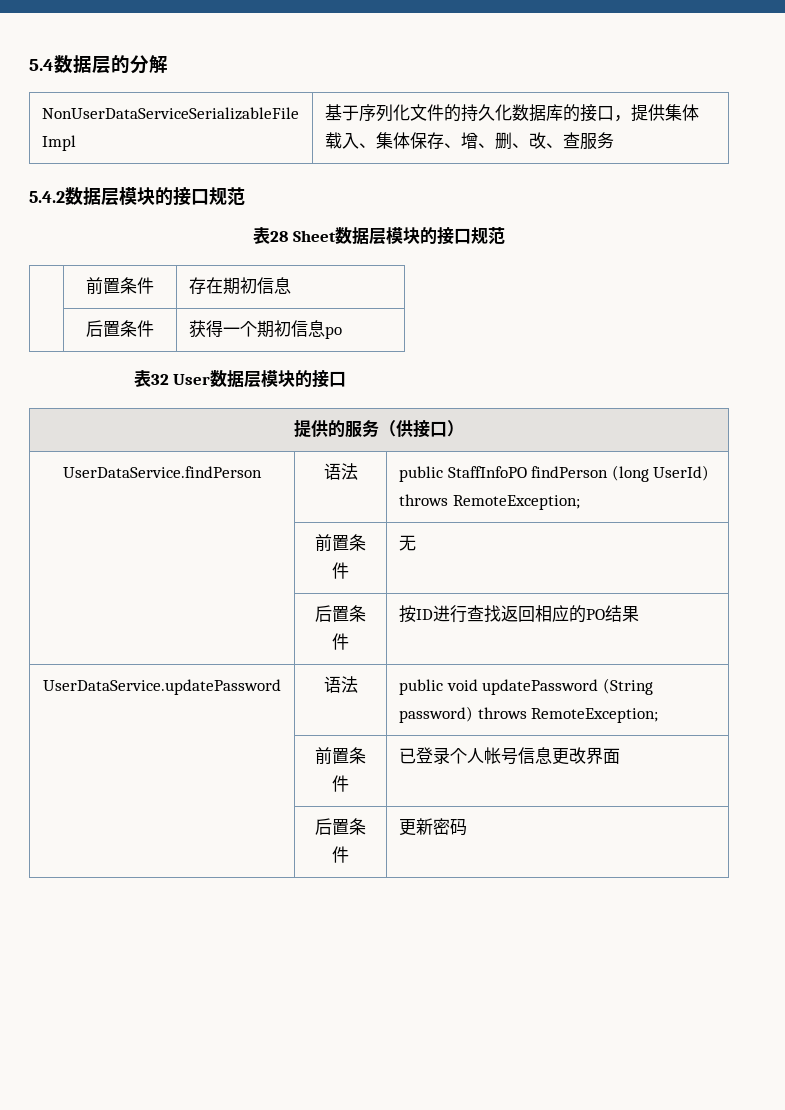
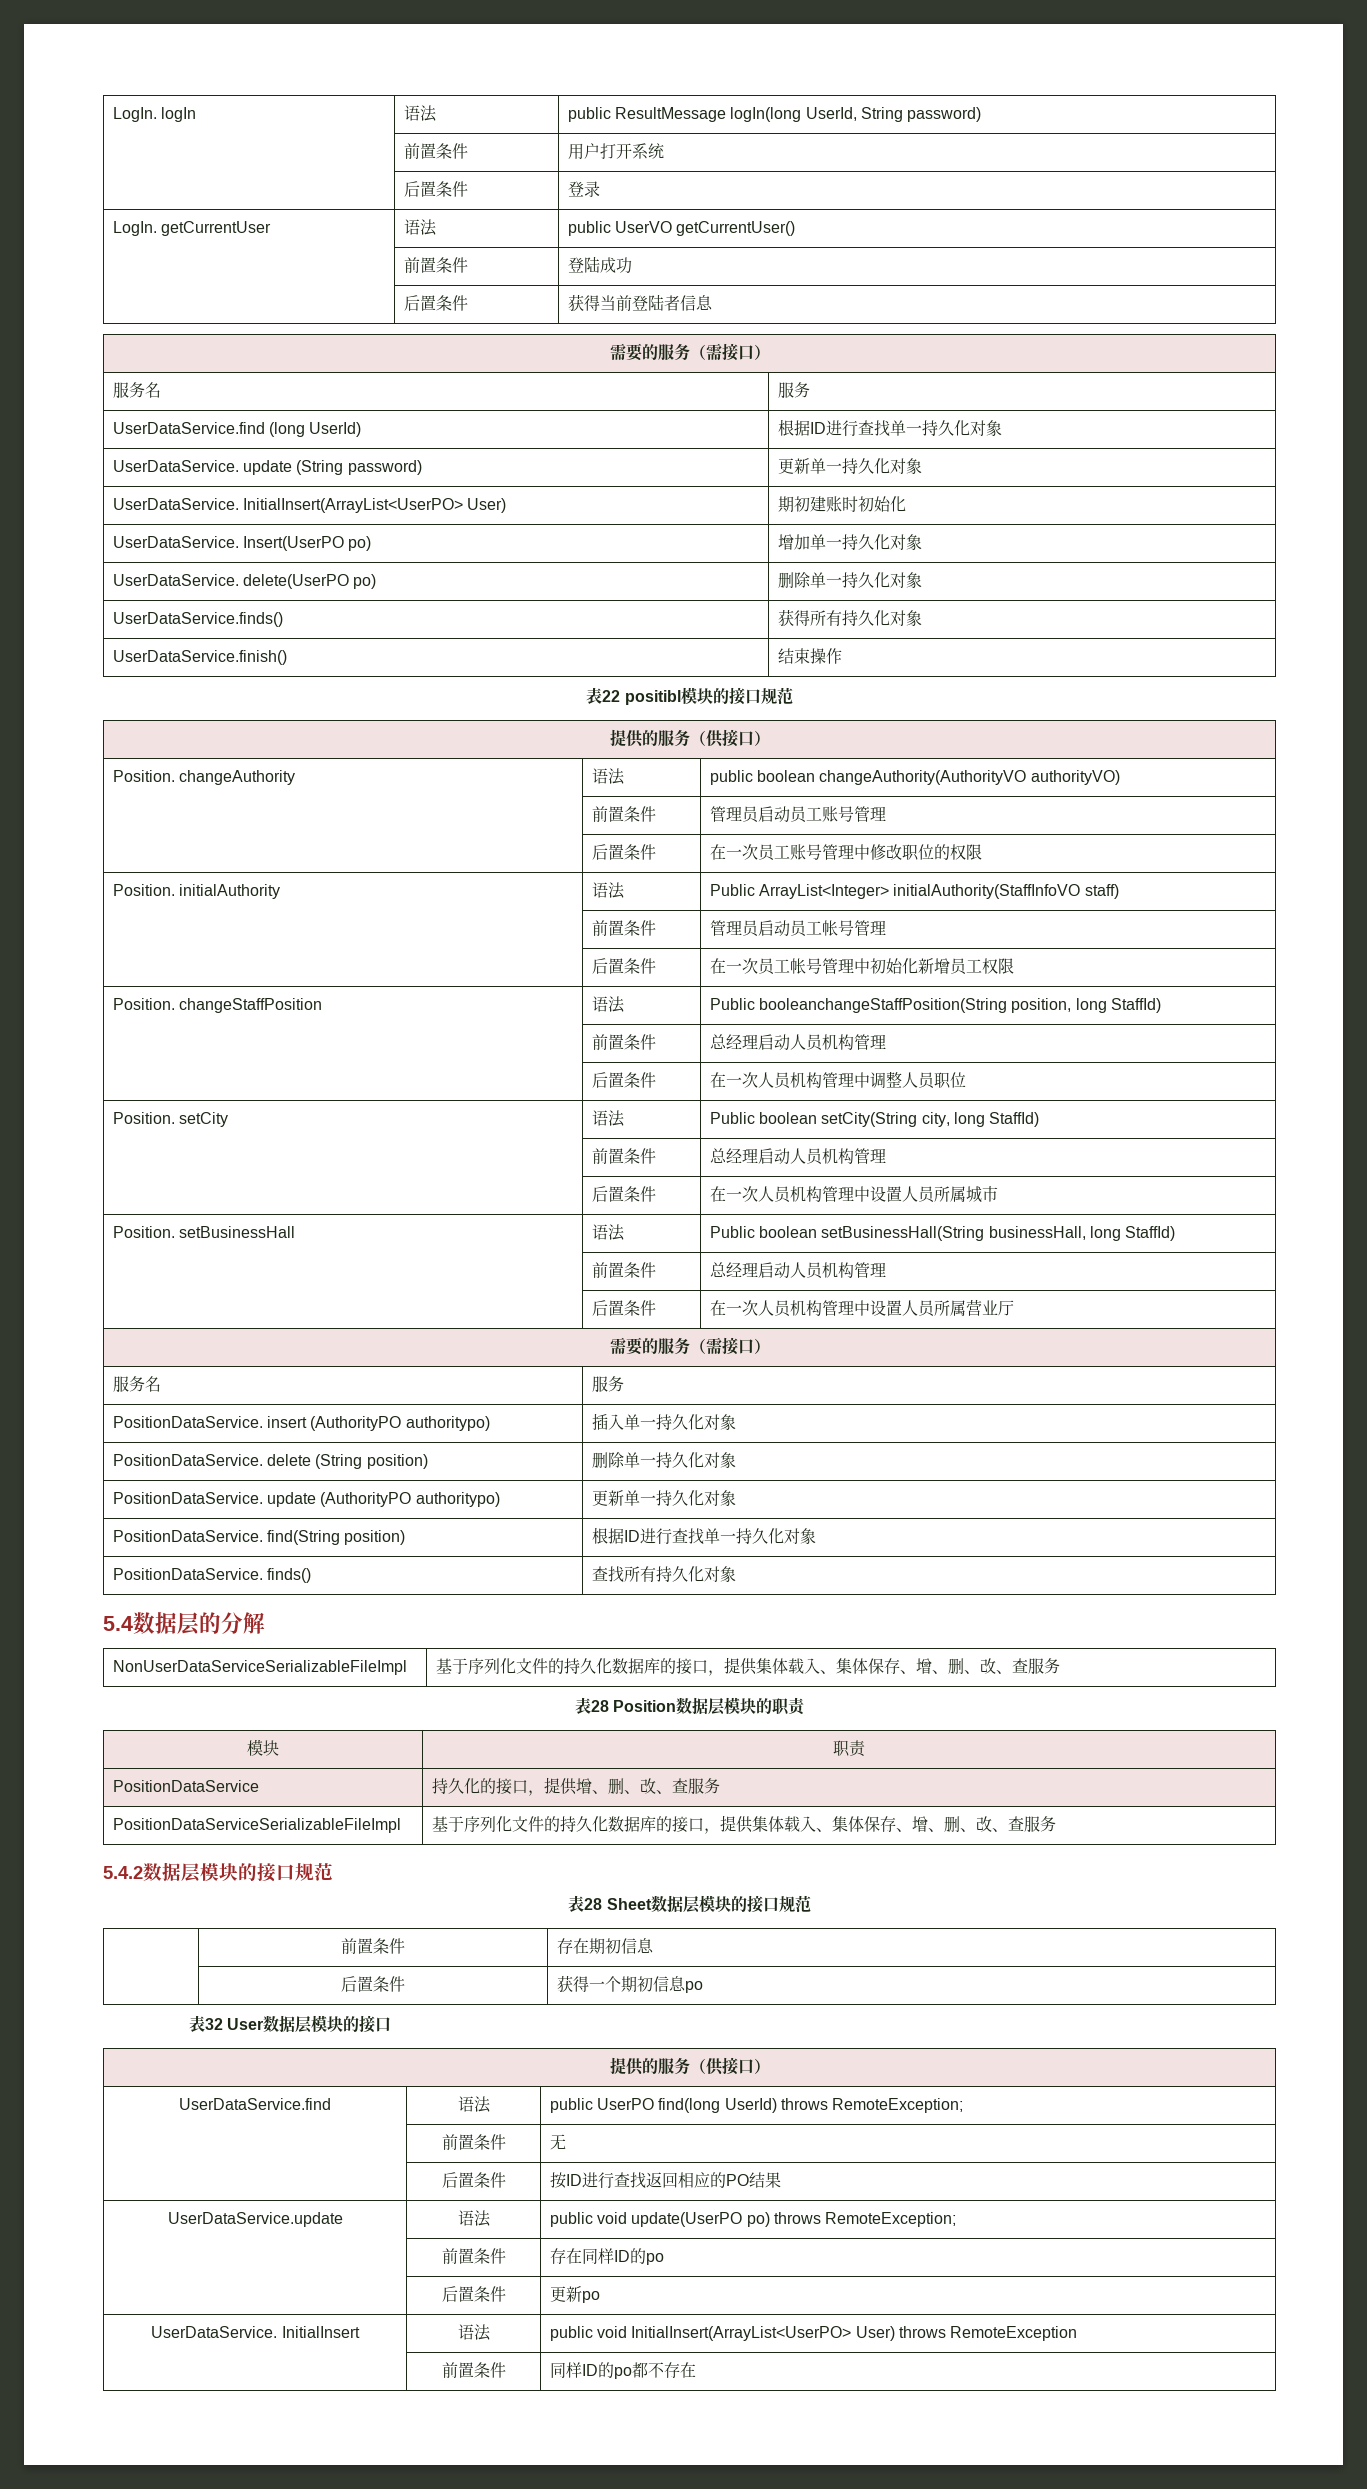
(29, 65) none -> [112,107,197,122] [403,105,437,122] [567,107,982,122] [403,143,468,159] [567,143,664,160] [403,181,468,197] [567,181,600,197] [112,221,272,236] [403,219,437,236] [567,221,796,236] [403,257,468,273] [567,256,632,274] [403,295,468,311] [567,294,713,311] [609,343,770,361] [112,382,161,398] [777,382,810,398] [112,422,362,437] [777,419,1002,437] [112,460,422,475] [777,458,922,474] [112,498,507,513] [777,496,906,512] [112,536,372,551] [777,534,922,550] [112,574,377,589] [777,572,922,588] [112,612,283,627] [777,609,922,626] [112,650,287,665] [777,648,842,664] [586,687,793,705] [609,729,770,748] [112,770,296,785] [591,768,625,785] [709,770,1120,785] [591,806,656,822] [709,806,886,823] [591,844,656,860] [709,844,982,861] [112,884,281,899] [591,882,625,899] [709,884,1119,899] [591,920,656,936] [709,920,886,937] [591,958,656,974] [709,958,1014,975] [112,998,323,1013] [591,996,625,1013] [709,998,1162,1013] [591,1034,656,1050] [709,1034,886,1051] [591,1072,656,1088] [709,1071,966,1089] [112,1112,229,1127] [591,1110,625,1127] [709,1112,1040,1127] [591,1148,656,1164] [709,1148,886,1165] [591,1186,656,1202] [709,1186,998,1203] [112,1226,296,1238] [591,1224,625,1241] [709,1226,1176,1241] [591,1262,656,1278] [709,1262,886,1279] [591,1300,656,1316] [709,1299,1014,1317] [609,1337,770,1355] [112,1376,161,1392] [591,1376,624,1392] [112,1416,490,1431] [591,1413,736,1430] [112,1454,428,1469] [591,1452,736,1468] [112,1492,500,1507] [591,1490,736,1506] [112,1530,406,1545] [591,1527,816,1545] [112,1568,312,1583] [591,1566,736,1583] LogIn. logIn | 语法 | public ResultMessage logIn(long UserId, String password) // | 前置条件 | 用户打开系统 // | 后置条件 | 登录 // LogIn. getCurrentUser | 语法 | public UserVO getCurrentUser() // | 前置条件 | 登陆成功 // | 后置条件 | 获得当前登陆者信息 // 需要的服务（需接口） // 服务名 | 服务 // UserDataService.find (long UserId) | 根据ID进行查找单一持久化对象 // UserDataService. update (String password) | 更新单一持久化对象 // UserDataService. InitialInsert(ArrayList<UserPO> User) | 期初建账时初始化 // UserDataService. Insert(UserPO po) | 增加单一持久化对象 // UserDataService. delete(UserPO po) | 删除单一持久化对象 // UserDataService.finds() | 获得所有持久化对象 // UserDataService.finish() | 结束操作 // 表22 positibl模块的接口规范 // 提供的服务（供接口） // Position. changeAuthority | 语法 | public boolean changeAuthority(AuthorityVO authorityVO) // | 前置条件 | 管理员启动员工账号管理 // | 后置条件 | 在一次员工账号管理中修改职位的权限 // Position. initialAuthority | 语法 | Public ArrayList<Integer> initialAuthority(StaffInfoVO staff) // | 前置条件 | 管理员启动员工帐号管理 // | 后置条件 | 在一次员工帐号管理中初始化新增员工权限 // Position. changeStaffPosition | 语法 | Public booleanchangeStaffPosition(String position, long StaffId) // | 前置条件 | 总经理启动人员机构管理 // | 后置条件 | 在一次人员机构管理中调整人员职位 // Position. setCity | 语法 | Public boolean setCity(String city, long StaffId) // | 前置条件 | 总经理启动人员机构管理 // | 后置条件 | 在一次人员机构管理中设置人员所属城市 // Position. setBusinessHall | 语法 | Public boolean setBusinessHall(String businessHall, long StaffId) // | 前置条件 | 总经理启动人员机构管理 // | 后置条件 | 在一次人员机构管理中设置人员所属营业厅 // 需要的服务（需接口） // 服务名 | 服务 // PositionDataService. insert (AuthorityPO authoritypo) | 插入单一持久化对象 // PositionDataService. delete (String position) | 删除单一持久化对象 // PositionDataService. update (AuthorityPO authoritypo) | 更新单一持久化对象 // PositionDataService. find(String position) | 根据ID进行查找单一持久化对象 // PositionDataService. finds() | 查找所有持久化对象 //
(615, 140) none -> [574,1697,807,1716] [247,1739,279,1756] [833,1740,866,1757] [112,1780,259,1792] [431,1777,720,1796] [112,1818,401,1833] [431,1815,1056,1834] // 表28 Position数据层模块的职责 // 模块 | 职责 // PositionDataService | 持久化的接口，提供增、删、改、查服务 // PositionDataServiceSerializableFileImpl | 基于序列化文件的持久化数据库的接口，提供集体载入、集体保存、增、删、改、查服务
[63,466,262,478] [323,463,358,480] [399,465,649,482] UserDataService.findPerson | 语法 | public StaffInfoPO findPerson (long -> [179,2098,331,2110] [457,2096,491,2113] [549,2098,721,2113] UserDataService.find | 语法 | public UserPO find(long
[43,679,281,695] [323,676,358,693] [399,678,653,695] [399,706,659,723] [315,747,366,765] [332,775,349,792] [399,747,621,765] [315,818,366,835] [332,846,349,863] [399,818,468,836] UserDataService.updatePassword | 语法 | public void updatePassword (String password) throws RemoteException; // | 前置条件 | 已登录个人帐号信息更改界面 // | 后置条件 | 更新密码 -> [167,2212,343,2227] [457,2210,491,2227] [549,2212,957,2227] [441,2248,506,2264] [549,2248,664,2265] [441,2286,506,2302] [549,2286,600,2303] [151,2326,360,2338] [457,2324,491,2341] [549,2326,1078,2341] [441,2362,506,2378] [549,2362,696,2379] UserDataService.update | 语法 | public void update(UserPO po) throws RemoteException; // | 前置条件 | 存在同样ID的po // | 后置条件 | 更新po // UserDataService. InitialInsert | 语法 | public void InitialInsert(ArrayList<UserPO> User) throws RemoteException // | 前置条件 | 同样ID的po都不存在

